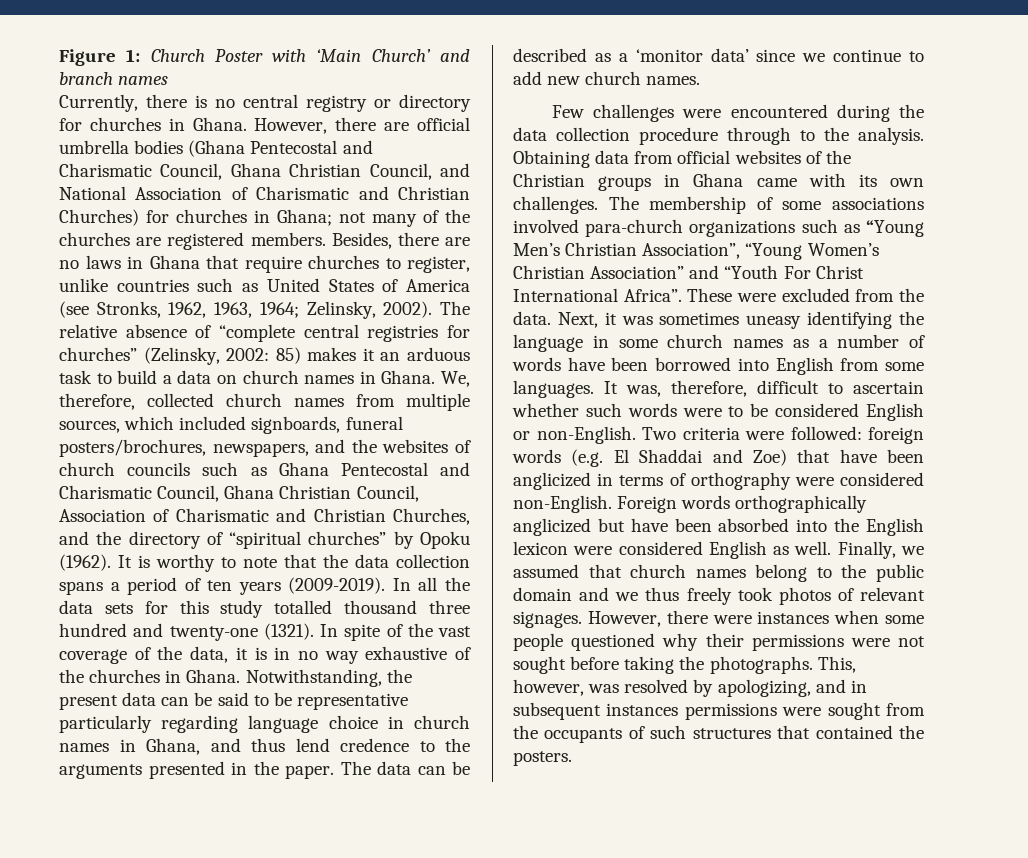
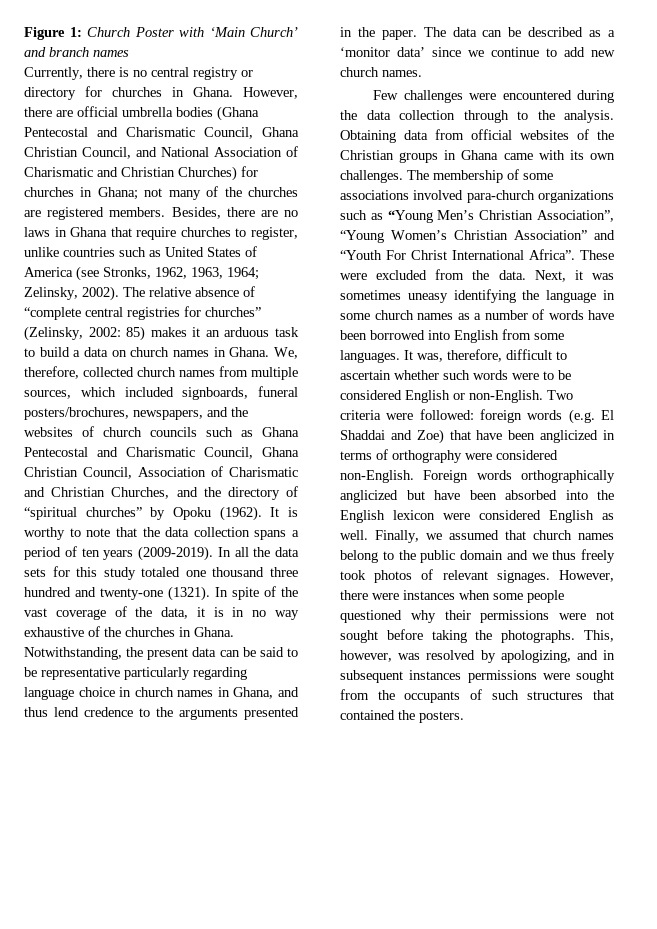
[274,600,333,614] totalled -> [141,567,206,577] totaled one
[639,127,718,145] procedure -> (455, 115) none

